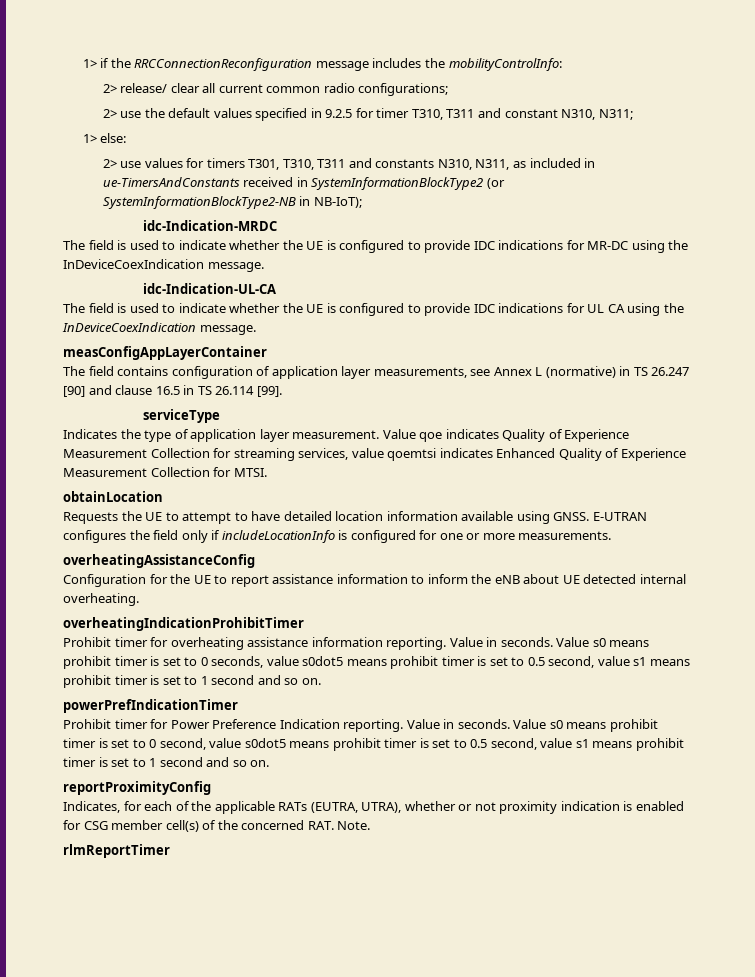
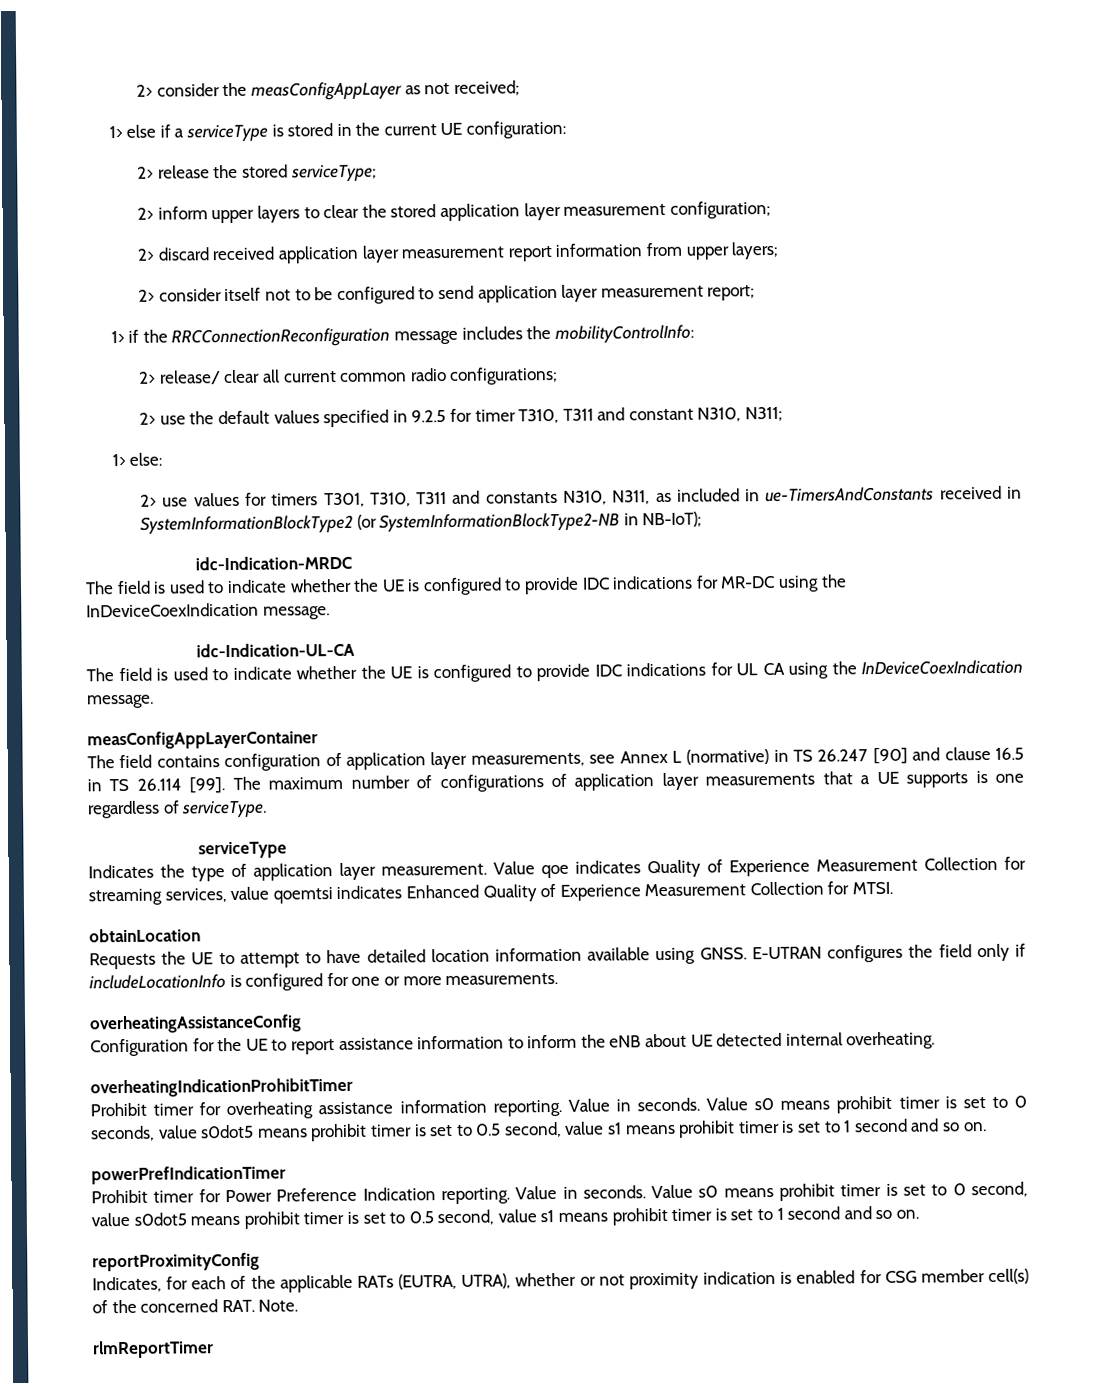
(82, 63) none -> [136,80,520,101] [108,120,567,143] [137,164,377,183] [137,200,771,224] [137,241,780,264] [138,284,756,305] 2> consider the measConfigAppLayer as not received; // 1> else if a serviceType is stored in the current UE configuration: // 2> release the stored serviceType; // 2> inform upper layers to clear the stored application layer measurement configuration; // 2> discard received application layer measurement report information from upper layers; // 2> consider itself not to be configured to send application layer measurement report; //
(282, 391) none -> [232,771,1025,793] [87,800,268,819] The maximum number of configurations of application layer measurements that a UE supports is one regardless of serviceType.

